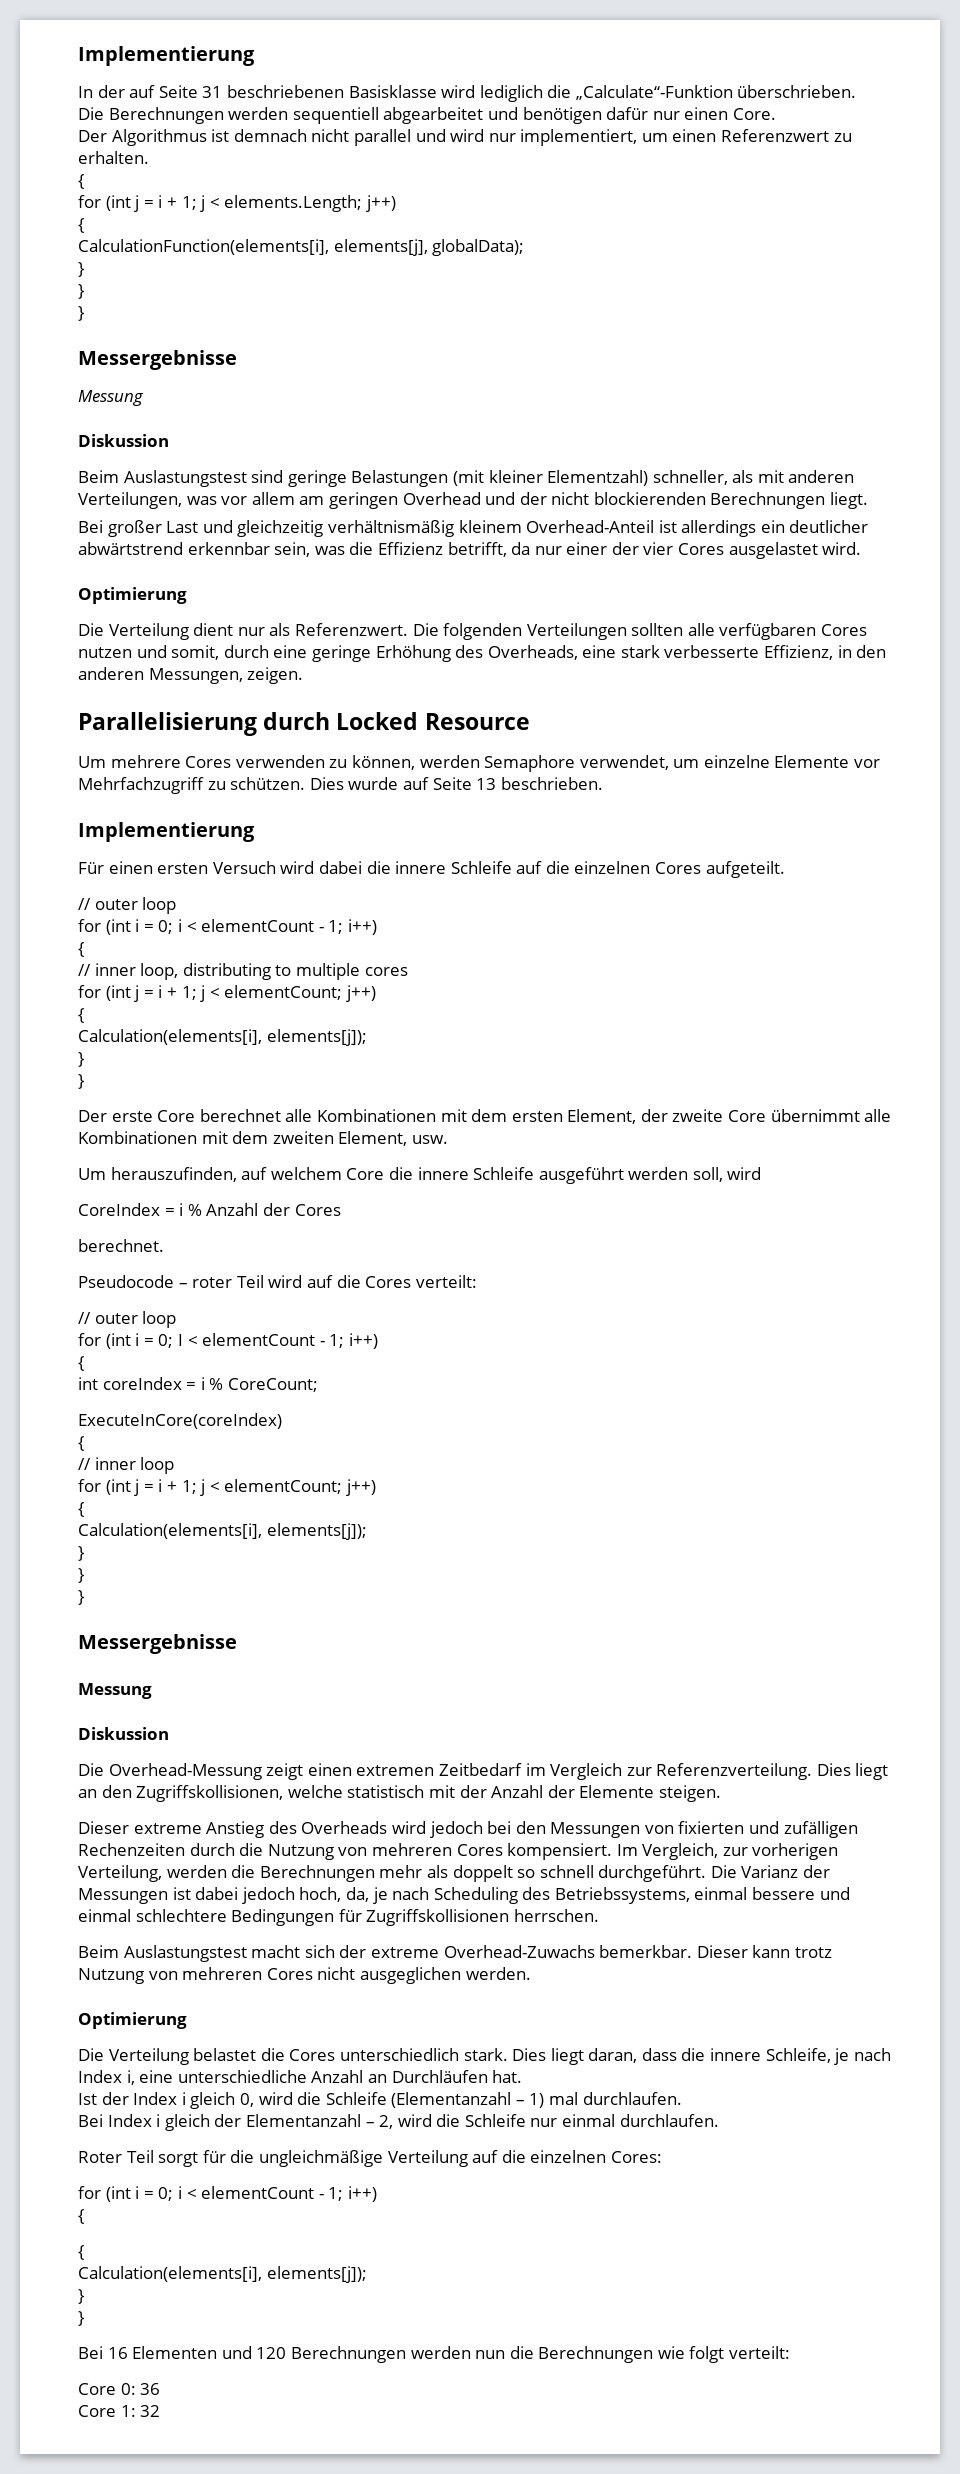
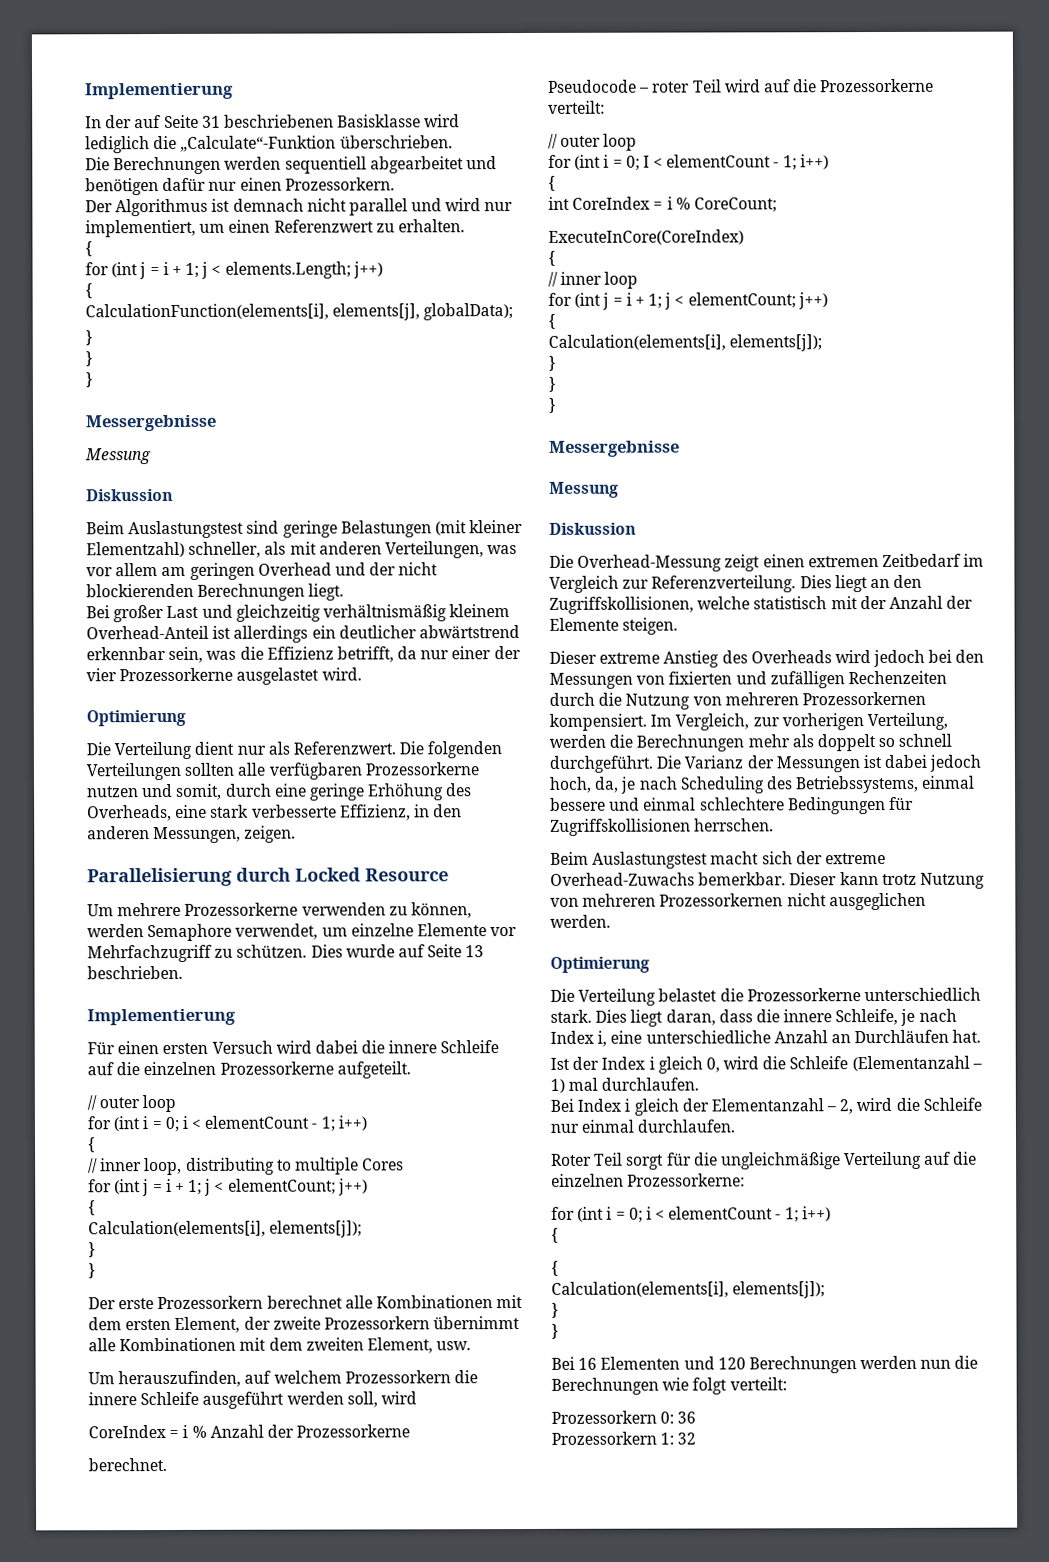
[732,108,776,120] Core. -> [284,177,395,191] Prozessorkern.
[678,543,725,555] Cores -> [119,667,234,682] Prozessorkerne
[821,624,868,636] Cores -> [364,762,479,776] Prozessorkerne
[185,756,232,768] Cores -> [184,902,299,916] Prozessorkerne
[655,862,702,874] Cores -> [219,1061,334,1075] Prozessorkerne
[364,967,408,976] cores -> [362,1158,405,1171] Cores
[157,1110,196,1122] Core -> [157,1295,264,1310] Prozessorkern
[728,1110,767,1122] Core -> [323,1316,430,1330] Prozessorkern
[346,1168,385,1180] Core -> [344,1370,451,1384] Prozessorkern
[294,1204,341,1216] Cores -> [296,1424,411,1438] Prozessorkerne
[365,1276,412,1288] Cores -> [820,78,935,93] Prozessorkerne
[102,1377,182,1390] coreIndex -> [572,196,651,210] CoreIndex
[78,1413,282,1429] ExecuteInCore(coreIndex) -> [548,229,744,245] ExecuteInCore(CoreIndex)
[456,1844,503,1856] Cores -> [801,691,926,706] Prozessorkernen
[266,1968,313,1980] Cores -> [659,893,784,907] Prozessorkernen
[289,2049,336,2061] Cores -> [746,988,861,1002] Prozessorkerne
[610,2151,662,2163] Cores: -> [627,1173,746,1187] Prozessorkerne:
[78,2383,116,2395] Core -> [551,1410,657,1424] Prozessorkern
[78,2405,116,2417] Core -> [551,1431,657,1445] Prozessorkern

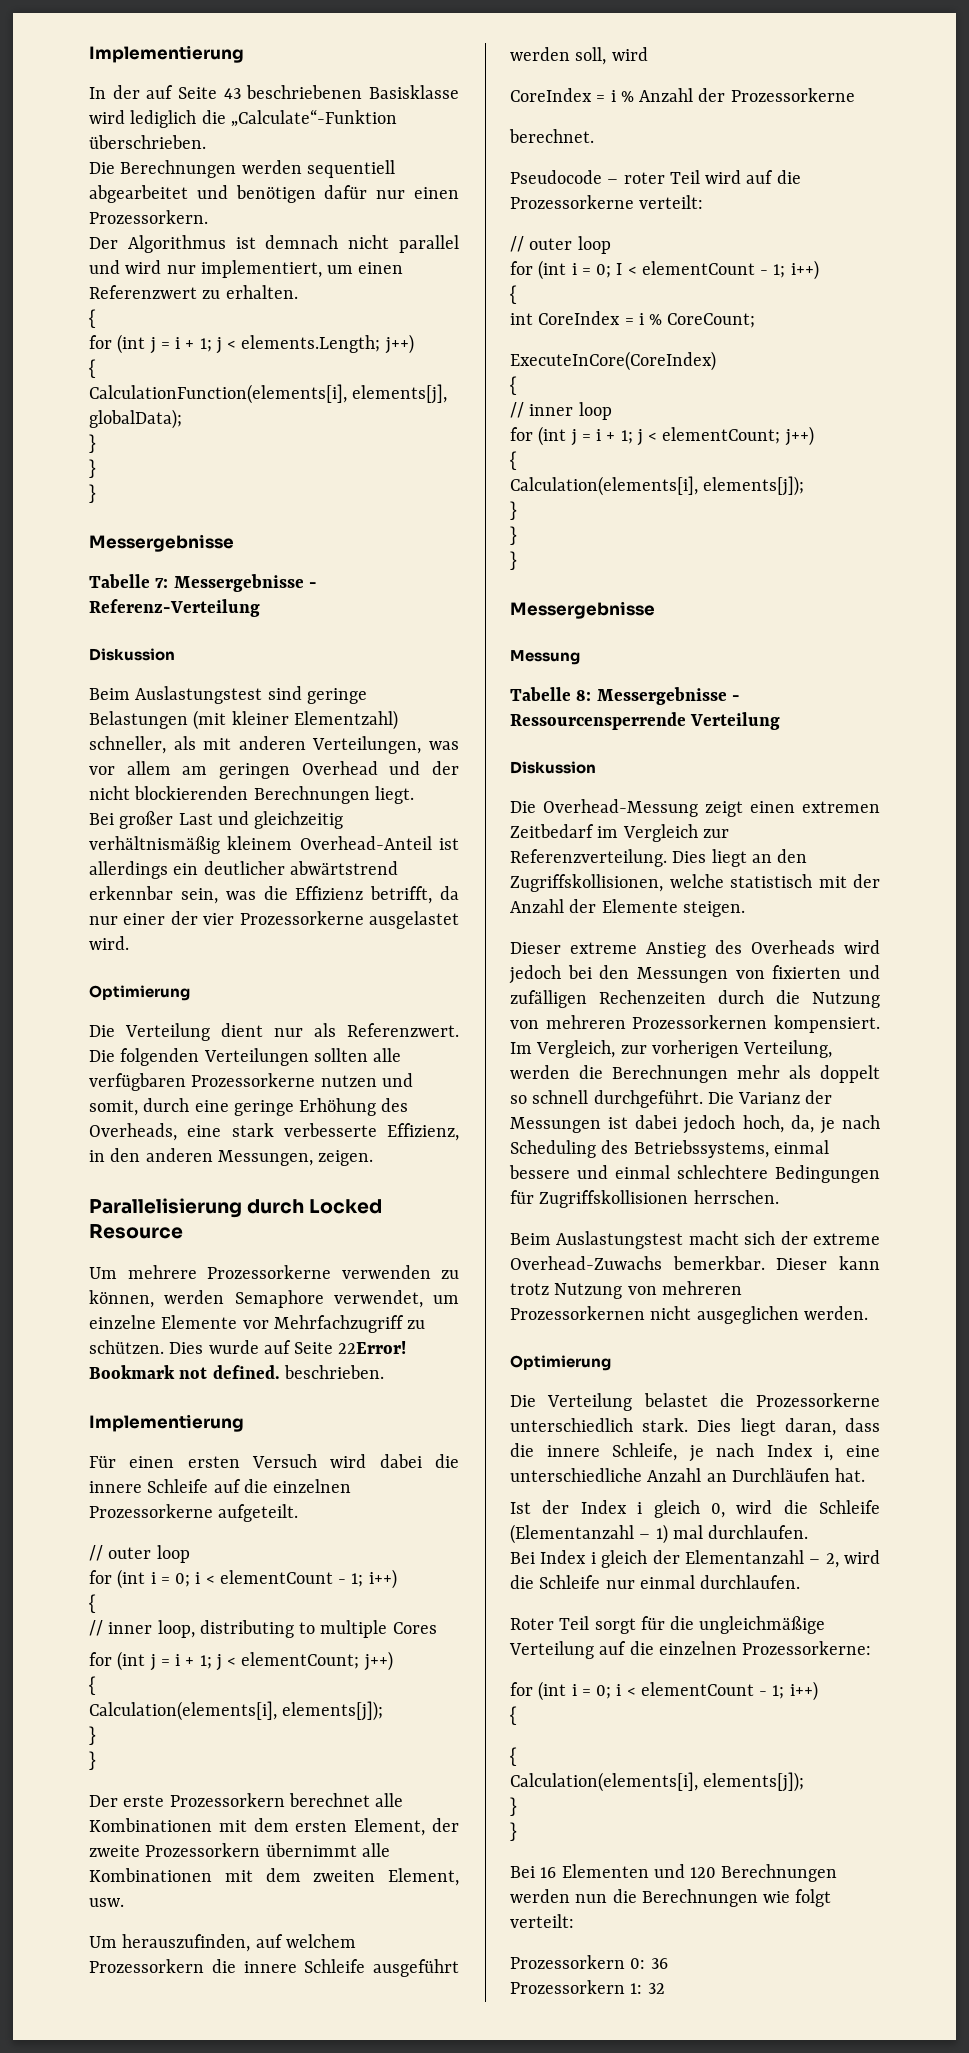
[201,115,221,128] 31 -> [223,88,241,99] 43
[85,448,152,465] Messung -> [89,574,317,592] [89,599,260,617] Tabelle 7: Messergebnisse - Referenz-Verteilung
[465,945,485,958] 13 -> [338,1341,407,1354] [89,1365,280,1379] 22Error! Bookmark not defined.
(619, 489) none -> [510,687,740,705] [510,712,781,730] // Tabelle 8: Messergebnisse - Ressourcensperrende Verteilung

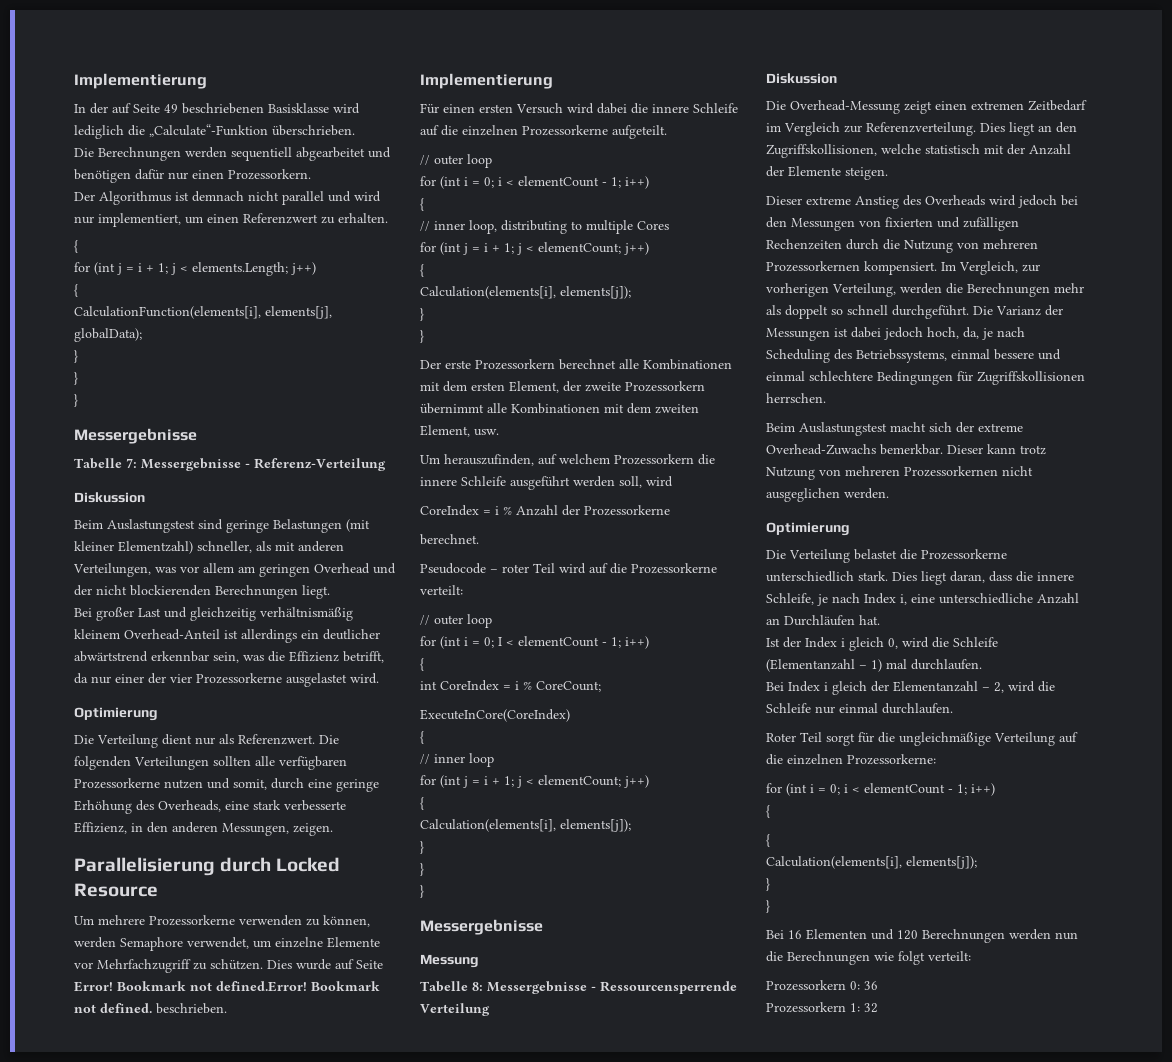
[223,88,241,99] 43 -> [164,104,178,113] 49
[338,1341,407,1354] 22Error! -> [74,981,307,992] Error! Bookmark not defined.Error!

